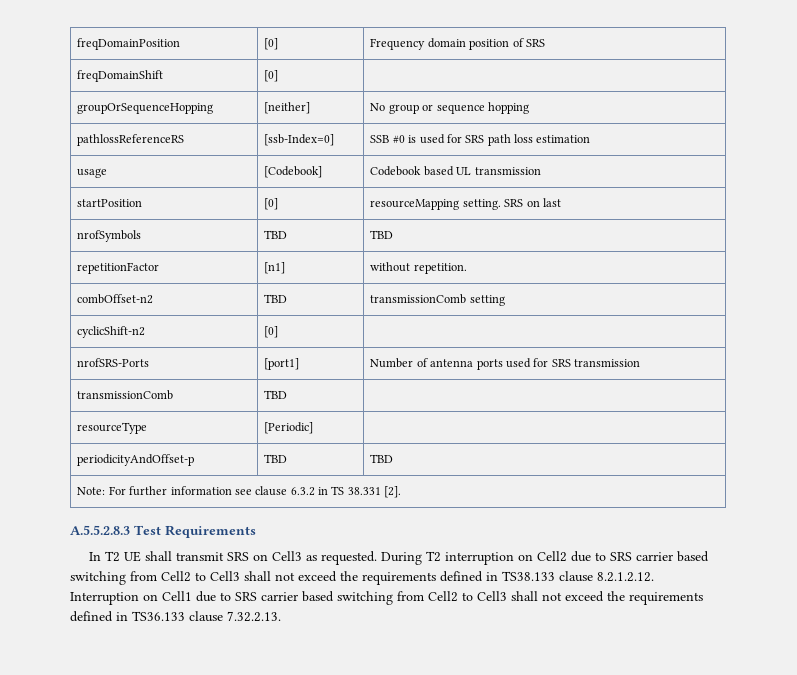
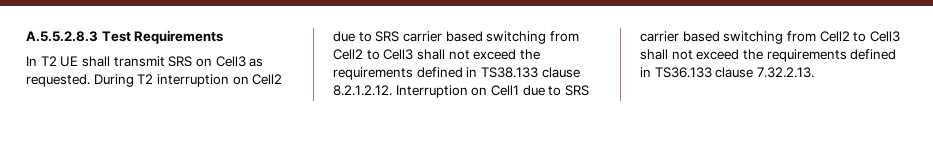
[77,38,181,50] [264,38,279,50] [370,38,545,50] [77,70,164,82] [264,70,279,82] [77,103,214,114] [264,102,311,114] [370,102,529,114] [77,134,185,146] [264,134,335,146] [370,134,591,146] [77,168,108,178] [264,166,323,178] [370,166,541,176] [77,199,143,207] [264,198,279,210] [370,198,561,210] [77,230,142,242] [264,230,288,239] [370,230,394,239] [77,262,160,274] [264,262,286,274] [370,262,467,274] [77,294,154,304] [264,294,288,303] [370,294,505,306] [77,326,146,338] [264,326,279,338] [77,358,150,367] [264,358,300,370] [370,358,641,370] [77,390,174,400] [264,390,288,399] [77,422,148,434] [264,422,314,434] [77,454,195,466] [264,454,288,463] [370,454,394,463] [77,486,402,498] freqDomainPosition | [0] | Frequency domain position of SRS // freqDomainShift | [0] | // groupOrSequenceHopping | [neither] | No group or sequence hopping // pathlossReferenceRS | [ssb-Index=0] | SSB #0 is used for SRS path loss estimation // usage | [Codebook] | Codebook based UL transmission // startPosition | [0] | resourceMapping setting. SRS on last // nrofSymbols | TBD | TBD // repetitionFactor | [n1] | without repetition. // combOffset-n2 | TBD | transmissionComb setting // cyclicShift-n2 | [0] | // nrofSRS-Ports | [port1] | Number of antenna ports used for SRS transmission // transmissionComb | TBD | // resourceType | [Periodic] | // periodicityAndOffset-p | TBD | TBD // Note: For further information see clause 6.3.2 in TS 38.331 [2]. // -> (26, 36) none

